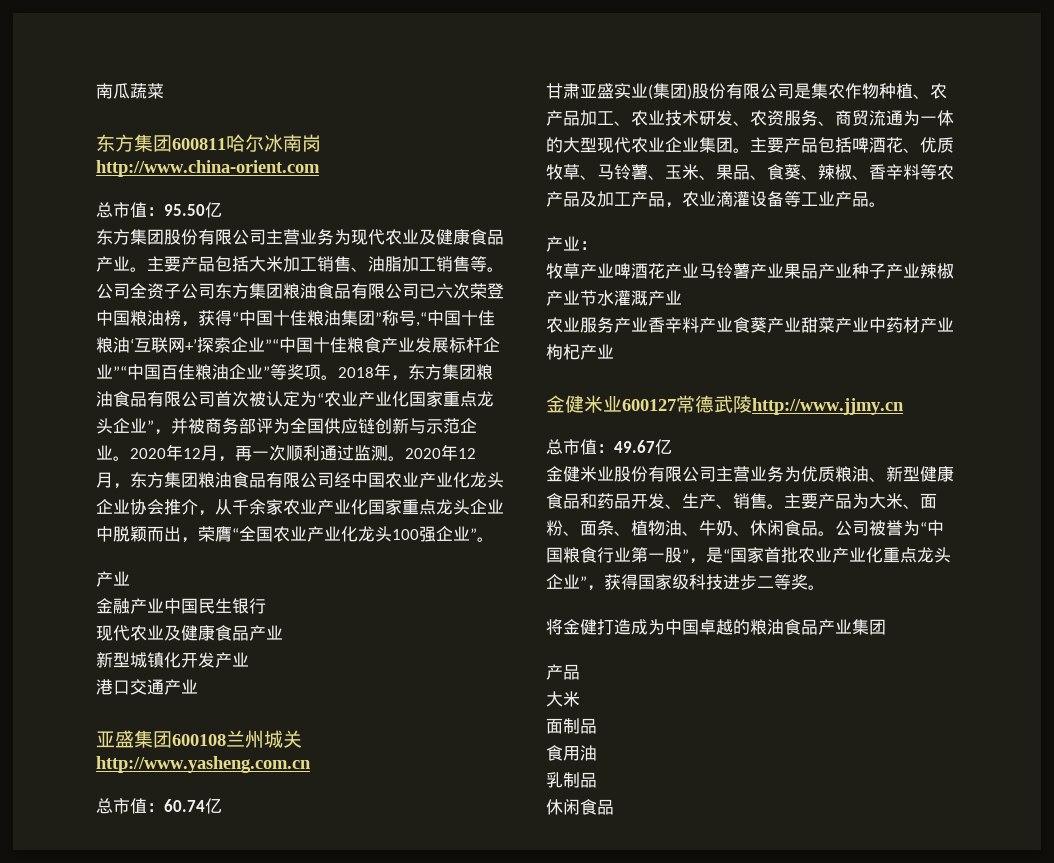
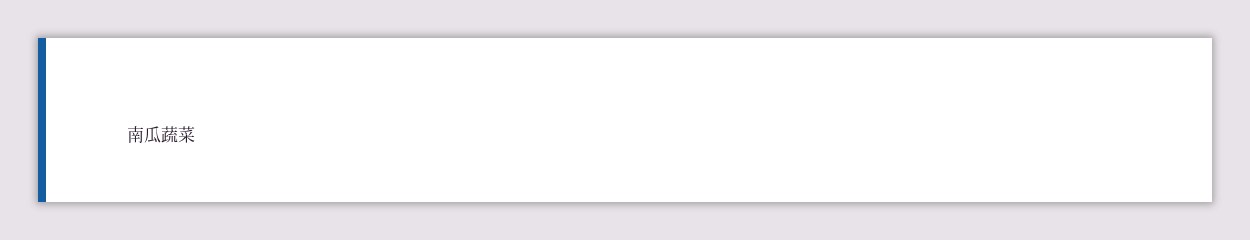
[96,134,321,152] [96,160,320,177] [96,202,222,218] [96,229,504,245] [96,256,504,272] [96,283,504,299] [96,310,495,327] [96,337,500,353] [96,363,493,381] [96,391,494,407] [96,418,477,435] [96,444,476,462] [96,472,504,489] [96,499,504,516] [96,526,494,543] [96,571,130,587] [96,598,266,614] [96,625,283,641] [96,652,249,668] [96,679,198,695] [96,730,302,748] [96,756,311,773] [96,798,222,814] [546,83,947,100] [546,110,954,126] [546,137,954,153] [546,164,954,180] [546,191,886,208] [546,236,597,252] [546,263,954,279] [546,290,682,306] [546,317,954,333] [546,344,614,360] [546,395,904,415] [546,439,672,455] [546,466,954,482] [546,493,937,509] [546,520,944,536] [546,547,951,564] [546,574,825,591] [546,619,886,635] [546,664,580,680] [546,691,580,707] [546,718,597,734] [546,745,597,761] [546,772,597,788] [546,799,614,815] // 东方集团600811哈尔冰南岗http://www.china-orient.com // 总市值：95.50亿 // 东方集团股份有限公司主营业务为现代农业及健康食品产业。主要产品包括大米加工销售、油脂加工销售等。公司全资子公司东方集团粮油食品有限公司已六次荣登中国粮油榜，获得“中国十佳粮油集团”称号,“中国十佳粮油‘互联网+’探索企业”“中国十佳粮食产业发展标杆企业”“中国百佳粮油企业”等奖项。2018年，东方集团粮油食品有限公司首次被认定为“农业产业化国家重点龙头企业”，并被商务部评为全国供应链创新与示范企业。2020年12月，再一次顺利通过监测。2020年12月，东方集团粮油食品有限公司经中国农业产业化龙头企业协会推介，从千余家农业产业化国家重点龙头企业中脱颖而出，荣膺“全国农业产业化龙头100强企业”。 // 产业 // 金融产业中国民生银行 // 现代农业及健康食品产业 // 新型城镇化开发产业 // 港口交通产业 // 亚盛集团600108兰州城关http://www.yasheng.com.cn // 总市值：60.74亿 // 甘肃亚盛实业(集团)股份有限公司是集农作物种植、农产品加工、农业技术研发、农资服务、商贸流通为一体的大型现代农业企业集团。主要产品包括啤酒花、优质牧草、马铃薯、玉米、果品、食葵、辣椒、香辛料等农产品及加工产品，农业滴灌设备等工业产品。 // 产业： // 牧草产业啤酒花产业马铃薯产业果品产业种子产业辣椒产业节水灌溉产业 // 农业服务产业香辛料产业食葵产业甜菜产业中药材产业枸杞产业 // 金健米业600127常德武陵http://www.jjmy.cn // 总市值：49.67亿 // 金健米业股份有限公司主营业务为优质粮油、新型健康食品和药品开发、生产、销售。主要产品为大米、面粉、面条、植物油、牛奶、休闲食品。公司被誉为“中国粮食行业第一股”，是“国家首批农业产业化重点龙头企业”，获得国家级科技进步二等奖。 // 将金健打造成为中国卓越的粮油食品产业集团 // 产品 // 大米 // 面制品 // 食用油 // 乳制品 // 休闲食品 -> (195, 134) none

